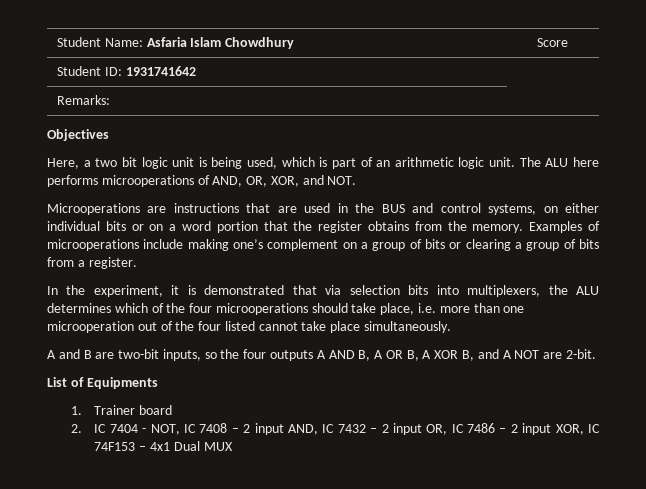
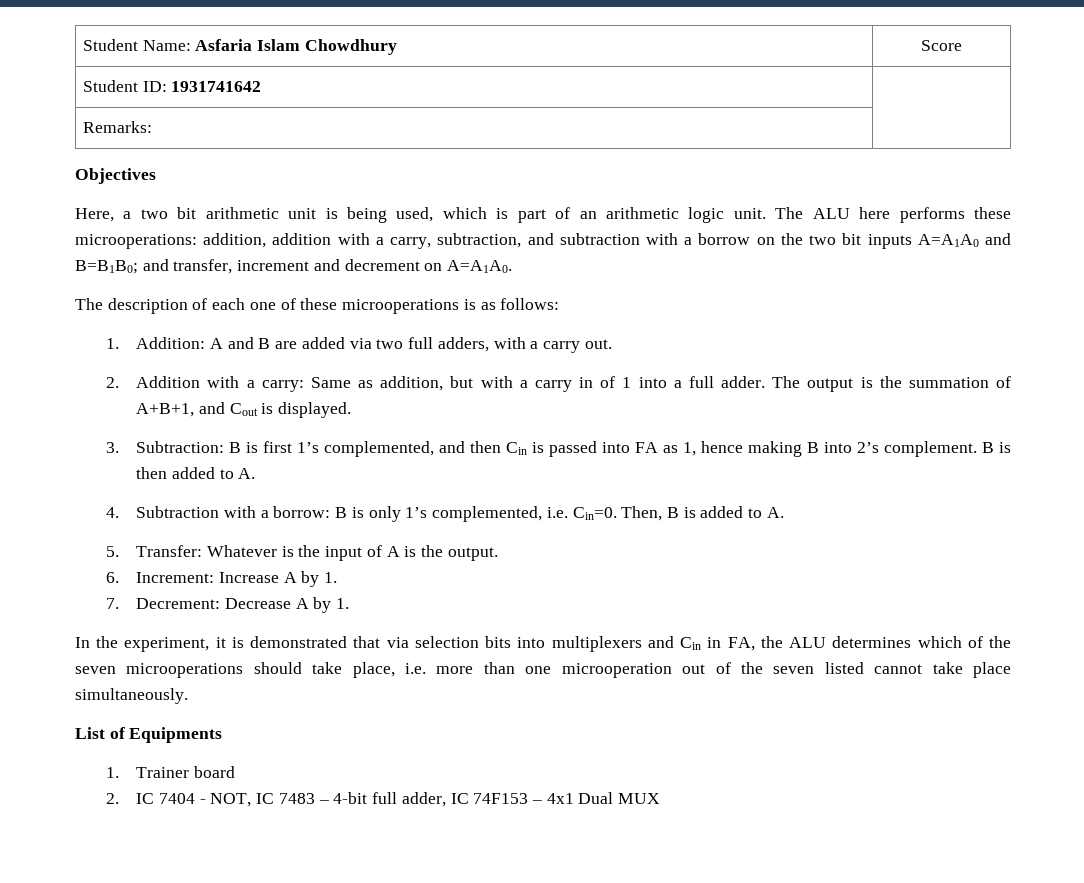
[141,157,168,169] logic -> [205,207,279,219] arithmetic
[101,175,357,187] [47,203,599,215] [47,221,600,233] [47,239,599,251] [47,257,137,269] microoperations of AND, OR, XOR, and NOT. // Microoperations are instructions that are used in the BUS and control systems, on either individual bits or on a word portion that the register obtains from the memory. Examples of microoperations include making one’s complement on a group of bits or clearing a group of bits from a register. -> [974,207,1012,219] [75,233,1011,249] [75,259,513,274] [75,298,560,314] [105,337,612,353] [105,376,1012,392] [136,402,352,418] [105,441,1011,457] [136,467,256,479] [105,506,784,522] [105,545,498,561] [105,571,338,587] [105,597,350,613] these microoperations: addition, addition with a carry, subtraction, and subtraction with a borrow on the two bit inputs A=A1A0 and B=B1B0; and transfer, increment and decrement on A=A1A0. // The description of each one of these microoperations is as follows: // 1. Addition: A and B are added via two full adders, with a carry out. // 2. Addition with a carry: Same as addition, but with a carry in of 1 into a full adder. The output is the summation of A+B+1, and Cout is displayed. // 3. Subtraction: B is first 1’s complemented, and then Cin is passed into FA as 1, hence making B into 2’s complement. B is then added to A. // 4. Subtraction with a borrow: B is only 1’s complemented, i.e. Cin=0. Then, B is added to A. // 5. Transfer: Whatever is the input of A is the output. // 6. Increment: Increase A by 1. // 7. Decrement: Decrease A by 1.
[467,285,541,297] multiplexers, -> [551,636,755,652] multiplexers and Cin in FA,
[189,303,213,313] four -> [75,666,116,674] seven
[198,321,222,331] four -> [773,666,815,674] seven
[47,349,596,361] // A and B are two-bit inputs, so the four outputs A AND B, A OR B, A XOR B, and A NOT are 2-bit. -> (188, 696) none
[199,423,584,435] 7408 – 2 input AND, IC 7432 – 2 input OR, IC 7486 – 2 input XOR, -> [278,792,446,807] 7483 – 4-bit full adder,

